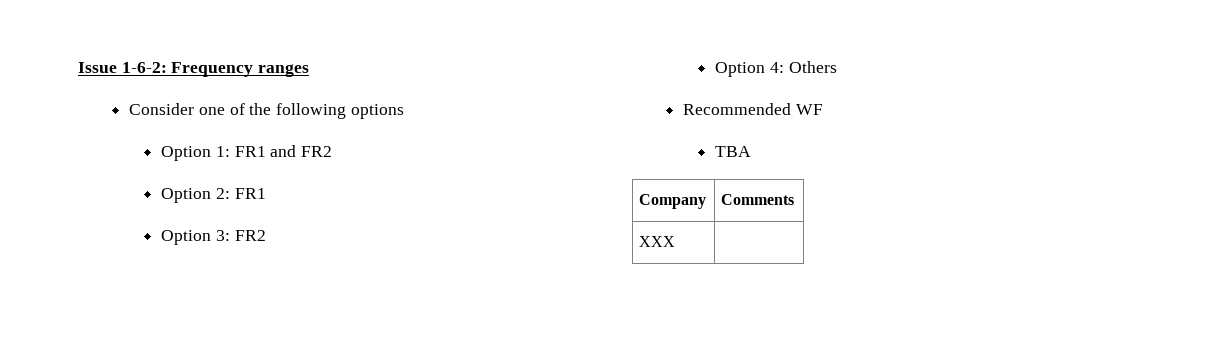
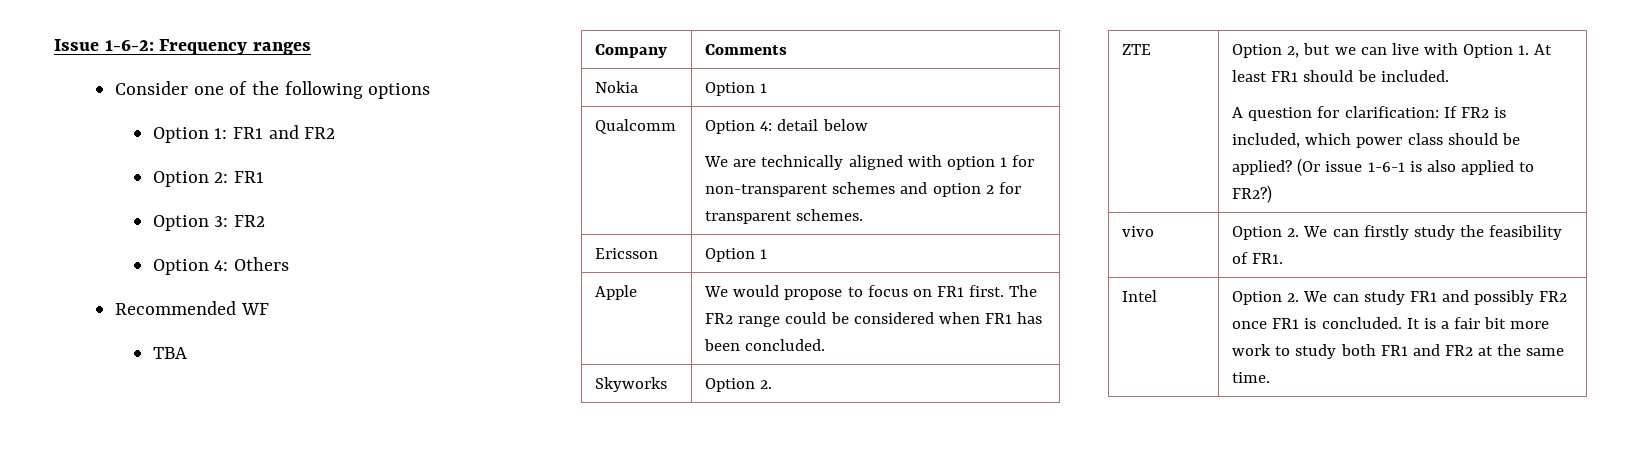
[639,236,676,247] XXX | -> [595,81,639,93] [705,82,768,96] [595,119,677,134] [705,119,868,134] [704,155,1035,170] [705,182,1021,197] [705,209,864,224] [595,248,659,259] [705,248,768,262] [595,285,638,300] [704,285,1038,300] [705,312,1043,327] [704,339,826,351] [595,377,668,392] [705,378,773,392] [1122,44,1152,55] [1232,43,1553,58] [1232,70,1449,82] [1232,106,1506,121] [1232,133,1520,148] [1232,158,1535,176] [1232,185,1273,203] [1122,226,1155,237] [1232,225,1563,240] [1232,252,1284,264] [1122,290,1158,302] [1232,290,1568,305] [1232,317,1550,329] [1232,344,1565,359] [1232,372,1271,383] Nokia | Option 1 // Qualcomm | Option 4: detail below // We are technically aligned with option 1 for non-transparent schemes and option 2 for transparent schemes. // Ericsson | Option 1 // Apple | We would propose to focus on FR1 first. The FR2 range could be considered when FR1 has been concluded. // Skyworks | Option 2. // ZTE | Option 2, but we can live with Option 1. At least FR1 should be included. // A question for clarification: If FR2 is included, which power class should be applied? (Or issue 1-6-1 is also applied to FR2?) // vivo | Option 2. We can firstly study the feasibility of FR1. // Intel | Option 2. We can study FR1 and possibly FR2 once FR1 is concluded. It is a fair bit more work to study both FR1 and FR2 at the same time.

